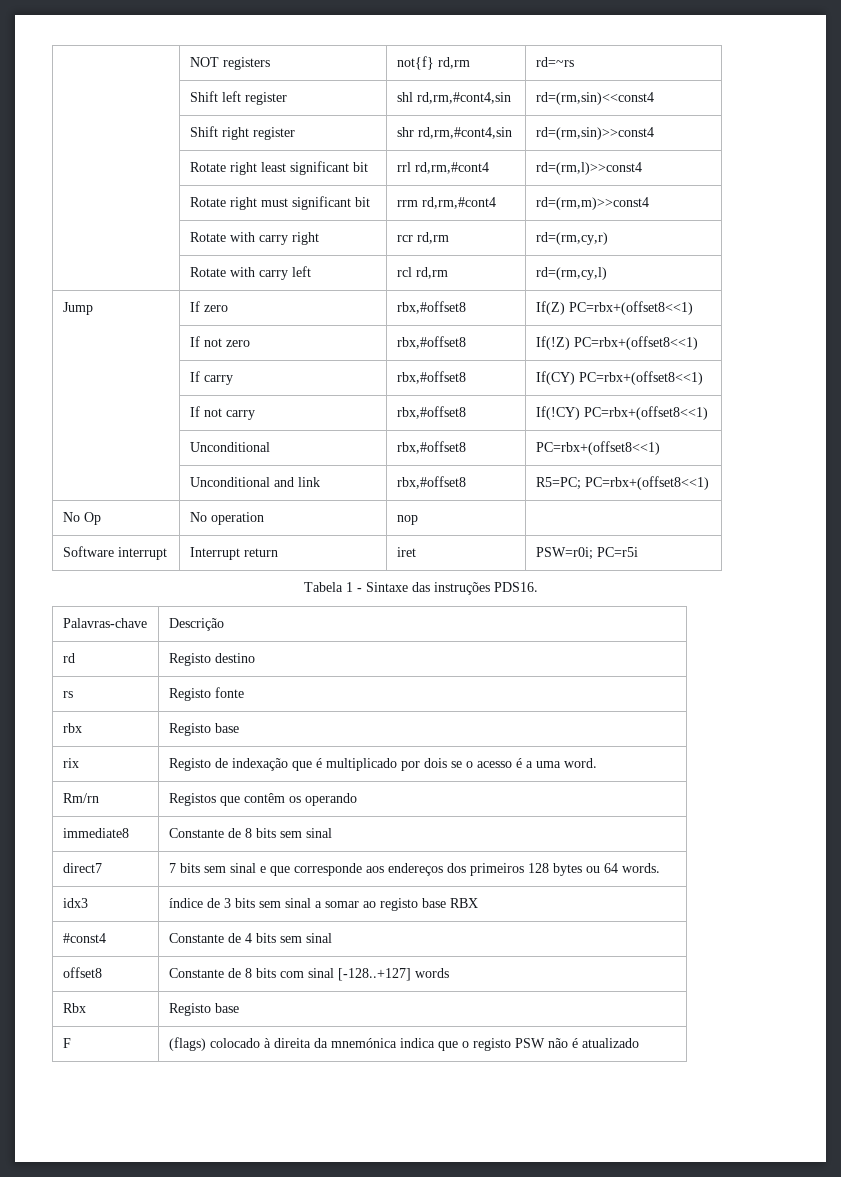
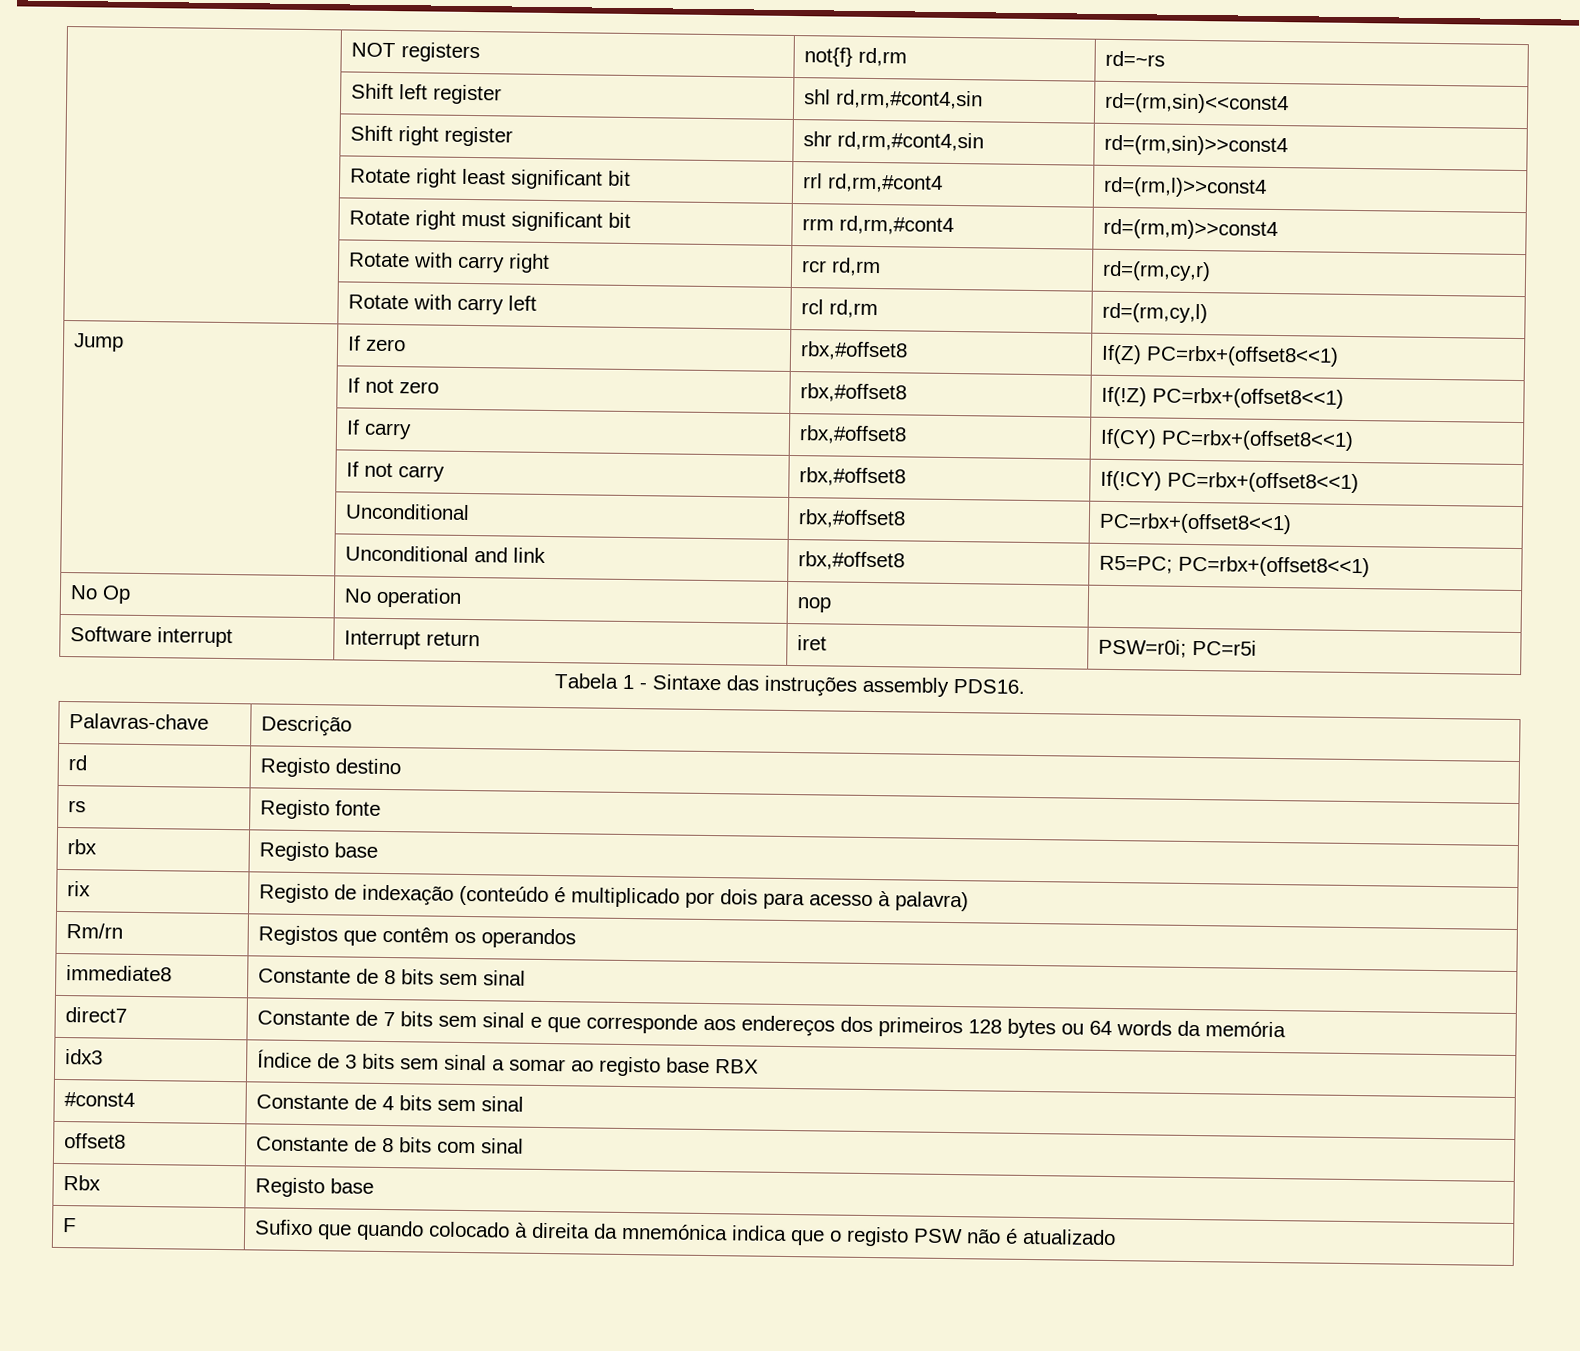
(490, 588) none -> [862,676,949,697] assembly
[291,761,312,771] que -> [459,885,550,907] (conteúdo
[450,758,597,768] se o acesso é a uma word. -> [763,891,970,912] para acesso à palavra)
[304,793,357,806] operando -> [481,928,577,949] operandos
(102, 868) none -> [257,1010,379,1026] Constante de
[621,863,660,873] words. -> [1116,1020,1287,1038] words da memória
[168,898,203,908] índice -> [257,1049,313,1069] Índice
[337,968,449,981] [‐128..+127] words -> (525, 1146) none
[168,1037,206,1051] (flags) -> [255,1219,425,1241] Sufixo que quando

